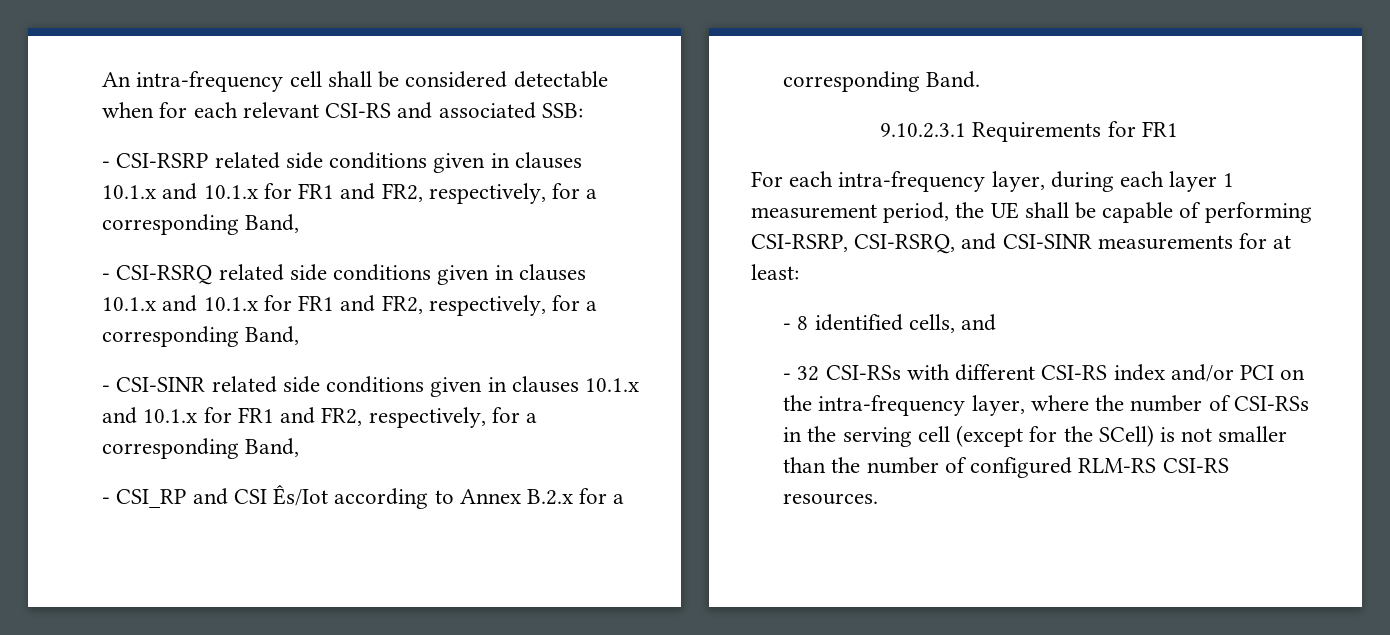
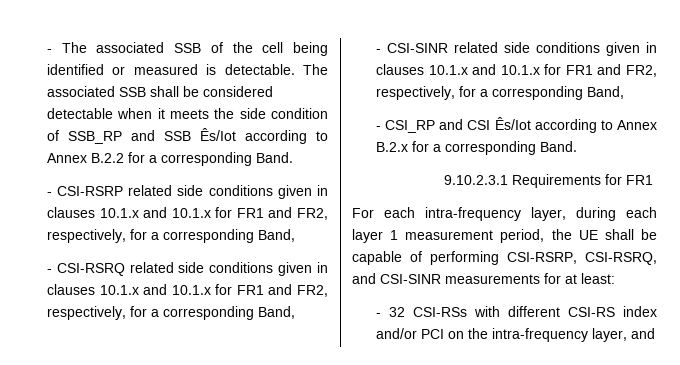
[102,71,322,92] An intra-frequency cell -> [46,42,328,56] [46,64,329,75] [46,86,146,97] - The associated SSB of the cell being identified or measured is detectable. The associated SSB
[159,102,583,119] for each relevant CSI-RS and associated SSB: -> [157,108,328,119] [46,128,329,144] [46,152,293,166] it meets the side condition of SSB_RP and SSB Ês/Iot according to Annex B.2.2 for a corresponding Band.
[783,314,997,333] // - 8 identified cells, and -> (615, 278) none
[1030,395,1309,412] [783,425,1288,447] [783,457,1229,478] [783,493,879,505] where the number of CSI-RSs in the serving cell (except for the SCell) is not smaller than the number of configured RLM-RS CSI-RS resources. -> [630,328,655,339] and

